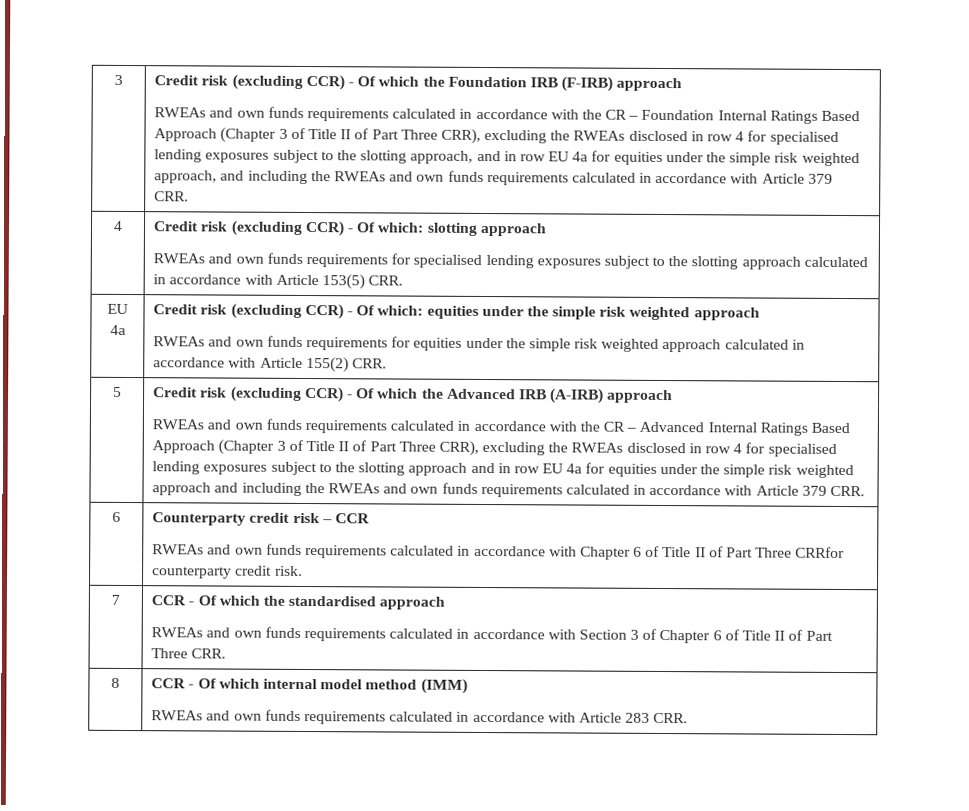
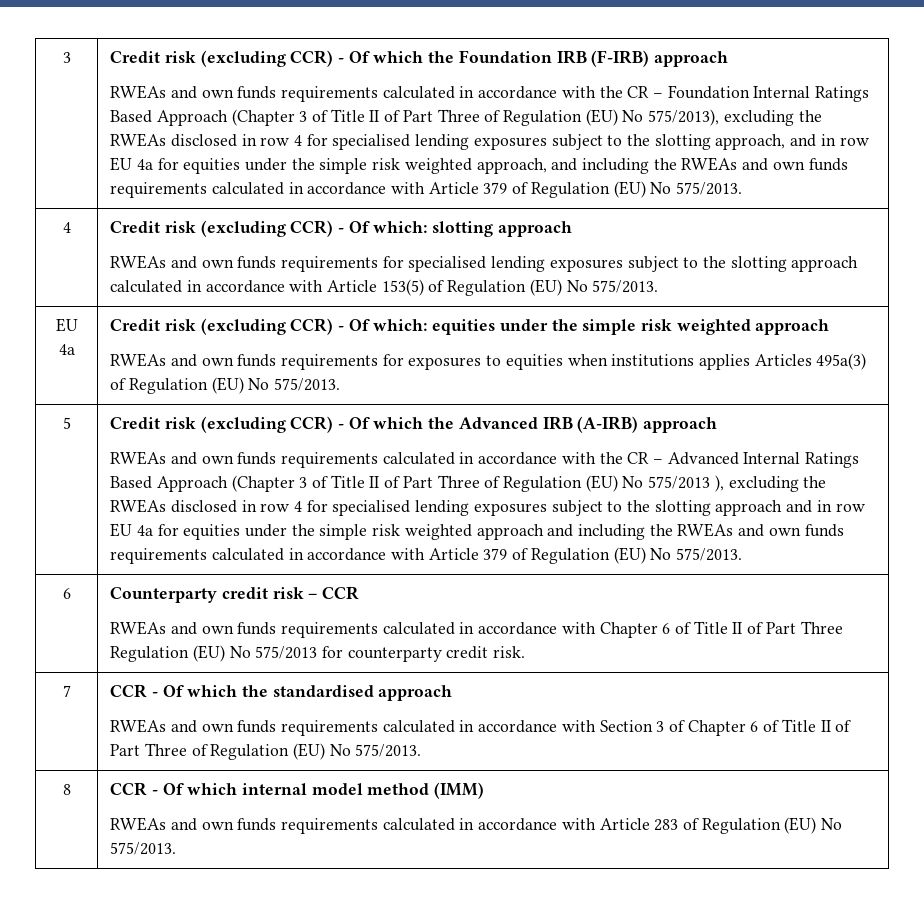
[440,128,481,144] CRR), -> [484,109,720,126] of Regulation (EU) No 575/2013),
[154,191,190,202] CRR. -> [512,181,743,198] of Regulation (EU) No 575/2013.
[368,275,404,286] CRR. -> [428,279,659,296] of Regulation (EU) No 575/2013.
[413,337,805,353] [153,356,387,373] equities under the simple risk weighted approach calculated in accordance with Article 155(2) CRR. -> [408,353,867,370] [110,377,340,394] exposures to equities when institutions applies Articles 495a(3) of Regulation (EU) No 575/2013.
[438,440,479,456] CRR), -> [484,475,724,492] of Regulation (EU) No 575/2013 ),
[830,485,866,497] CRR. -> [512,547,743,564] of Regulation (EU) No 575/2013.
[795,546,846,559] CRRfor -> [110,645,343,662] Regulation (EU) No 575/2013 for
[191,648,227,659] CRR. -> [191,743,422,760] of Regulation (EU) No 575/2013.
[653,712,689,724] CRR. -> [683,817,843,834] [110,842,177,855] of Regulation (EU) No 575/2013.

